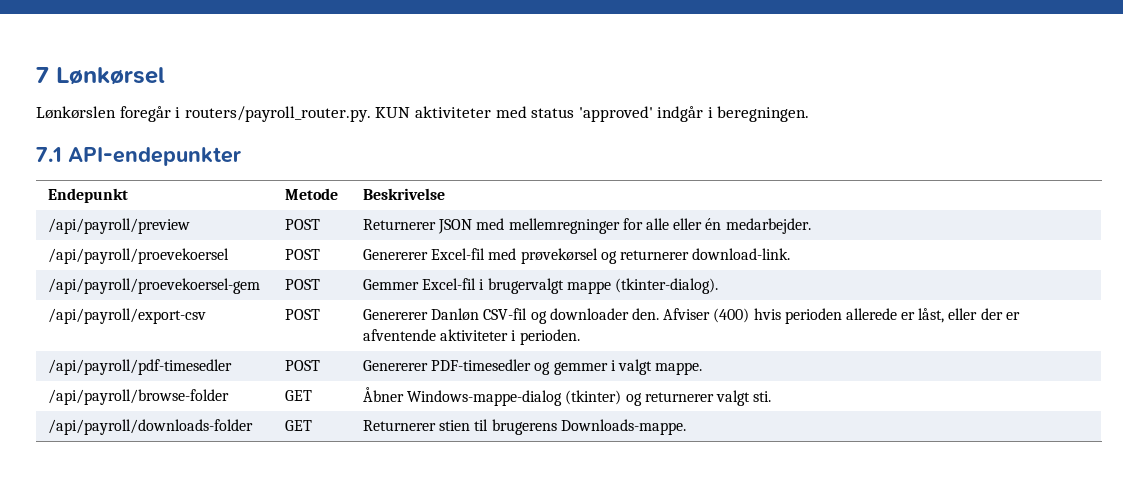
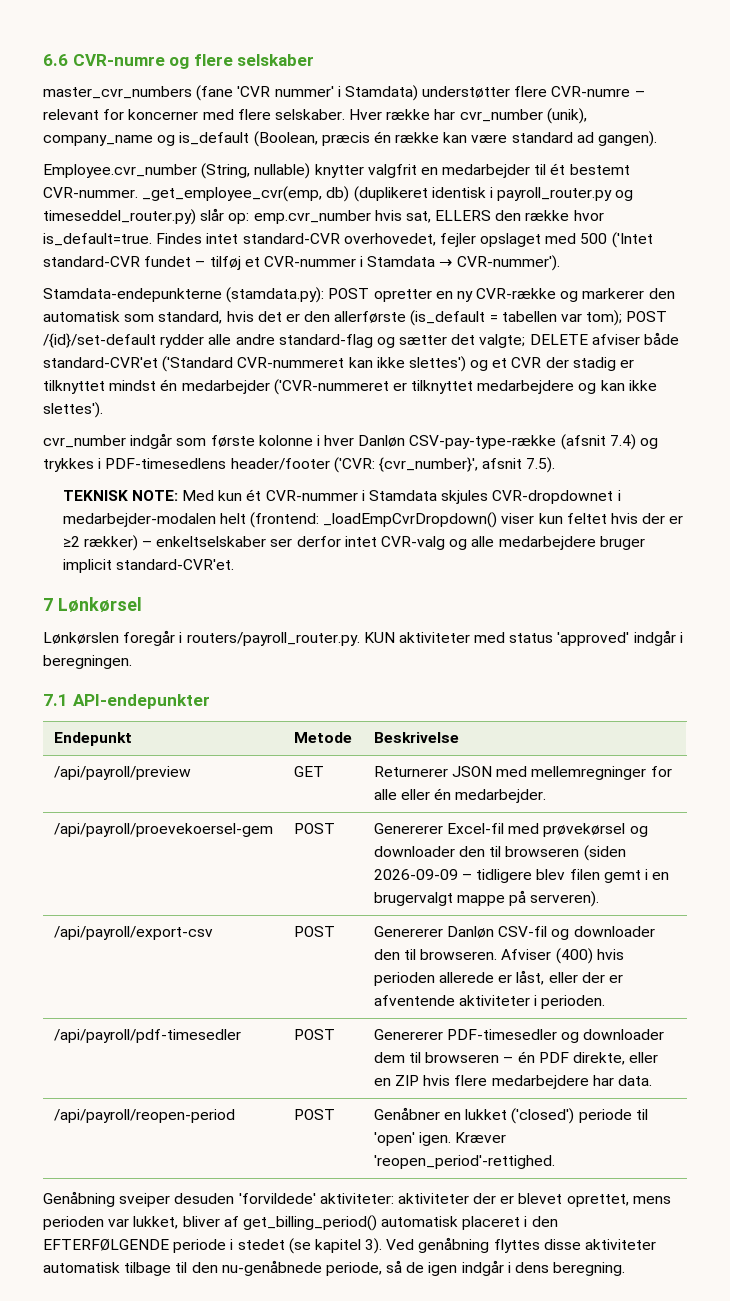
(36, 75) none -> [43,54,315,69] [43,85,645,101] [43,108,587,124] [43,131,658,147] [43,163,630,179] [43,186,634,202] [43,208,604,225] [43,232,653,248] [43,255,560,271] [43,287,675,303] [43,310,668,326] [43,332,680,348] [43,356,635,372] [43,379,657,395] [43,402,103,418] [43,433,659,450] [43,457,556,473] [62,489,621,504] [62,512,684,528] [62,535,645,551] [62,559,234,573] 6.6 CVR-numre og flere selskaber // master_cvr_numbers (fane 'CVR nummer' i Stamdata) understøtter flere CVR-numre – relevant for koncerner med flere selskaber. Hver række har cvr_number (unik), company_name og is_default (Boolean, præcis én række kan være standard ad gangen). // Employee.cvr_number (String, nullable) knytter valgfrit en medarbejder til ét bestemt CVR-nummer. _get_employee_cvr(emp, db) (duplikeret identisk i payroll_router.py og timeseddel_router.py) slår op: emp.cvr_number hvis sat, ELLERS den række hvor is_default=true. Findes intet standard-CVR overhovedet, fejler opslaget med 500 ('Intet standard-CVR fundet – tilføj et CVR-nummer i Stamdata → CVR-nummer'). // Stamdata-endepunkterne (stamdata.py): POST opretter en ny CVR-række og markerer den automatisk som standard, hvis det er den allerførste (is_default = tabellen var tom); POST /{id}/set-default rydder alle andre standard-flag og sætter det valgte; DELETE afviser både standard-CVR'et ('Standard CVR-nummeret kan ikke slettes') og et CVR der stadig er tilknyttet mindst én medarbejder ('CVR-nummeret er tilknyttet medarbejdere og kan ikke slettes'). // cvr_number indgår som første kolonne i hver Danløn CSV-pay-type-række (afsnit 7.4) og trykkes i PDF-timesedlens header/footer ('CVR: {cvr_number}', afsnit 7.5). // TEKNISK NOTE: Med kun ét CVR-nummer i Stamdata skjules CVR-dropdownet i medarbejder-modalen helt (frontend: _loadEmpCvrDropdown() viser kun feltet hvis der er ≥2 rækker) – enkeltselskaber ser derfor intet CVR-valg og alle medarbejdere bruger implicit standard-CVR'et. //
[285,219,321,230] POST -> [293,766,324,777] GET
[48,248,230,264] /api/payroll/proevekoersel -> [53,823,273,837] /api/payroll/proevekoersel-gem
[619,248,791,260] [48,278,261,294] [285,279,321,290] [363,278,718,294] returnerer download-link. // /api/payroll/proevekoersel-gem | POST | Gemmer Excel-fil i brugervalgt mappe (tkinter-dialog). -> [373,845,626,861] [373,869,670,883] [373,890,600,907] downloader den til browseren (siden 2026-09-09 – tidligere blev filen gemt i en brugervalgt mappe på serveren).
[631,308,659,320] den. -> [373,949,498,960] den til browseren.
[553,359,703,375] [48,389,230,405] [285,390,313,401] [363,387,772,406] [48,419,254,435] [285,420,313,431] [363,419,686,435] gemmer i valgt mappe. // /api/payroll/browse-folder | GET | Åbner Windows-mappe-dialog (tkinter) og returnerer valgt sti. // /api/payroll/downloads-folder | GET | Returnerer stien til brugerens Downloads-mappe. -> [583,1029,665,1040] [373,1051,659,1065] [373,1075,653,1089] [53,1109,235,1123] [293,1109,335,1120] [373,1107,648,1124] [373,1132,507,1146] [373,1155,555,1169] [43,1191,671,1207] [43,1215,558,1231] [43,1237,657,1254] [43,1260,626,1276] downloader dem til browseren – én PDF direkte, eller en ZIP hvis flere medarbejdere har data. // /api/payroll/reopen-period | POST | Genåbner en lukket ('closed') periode til 'open' igen. Kræver 'reopen_period'-rettighed. // Genåbning sveiper desuden 'forvildede' aktiviteter: aktiviteter der er blevet oprettet, mens perioden var lukket, bliver af get_billing_period() automatisk placeret i den EFTERFØLGENDE periode i stedet (se kapitel 3). Ved genåbning flyttes disse aktiviteter automatisk tilbage til den nu-genåbnede periode, så de igen indgår i dens beregning.

